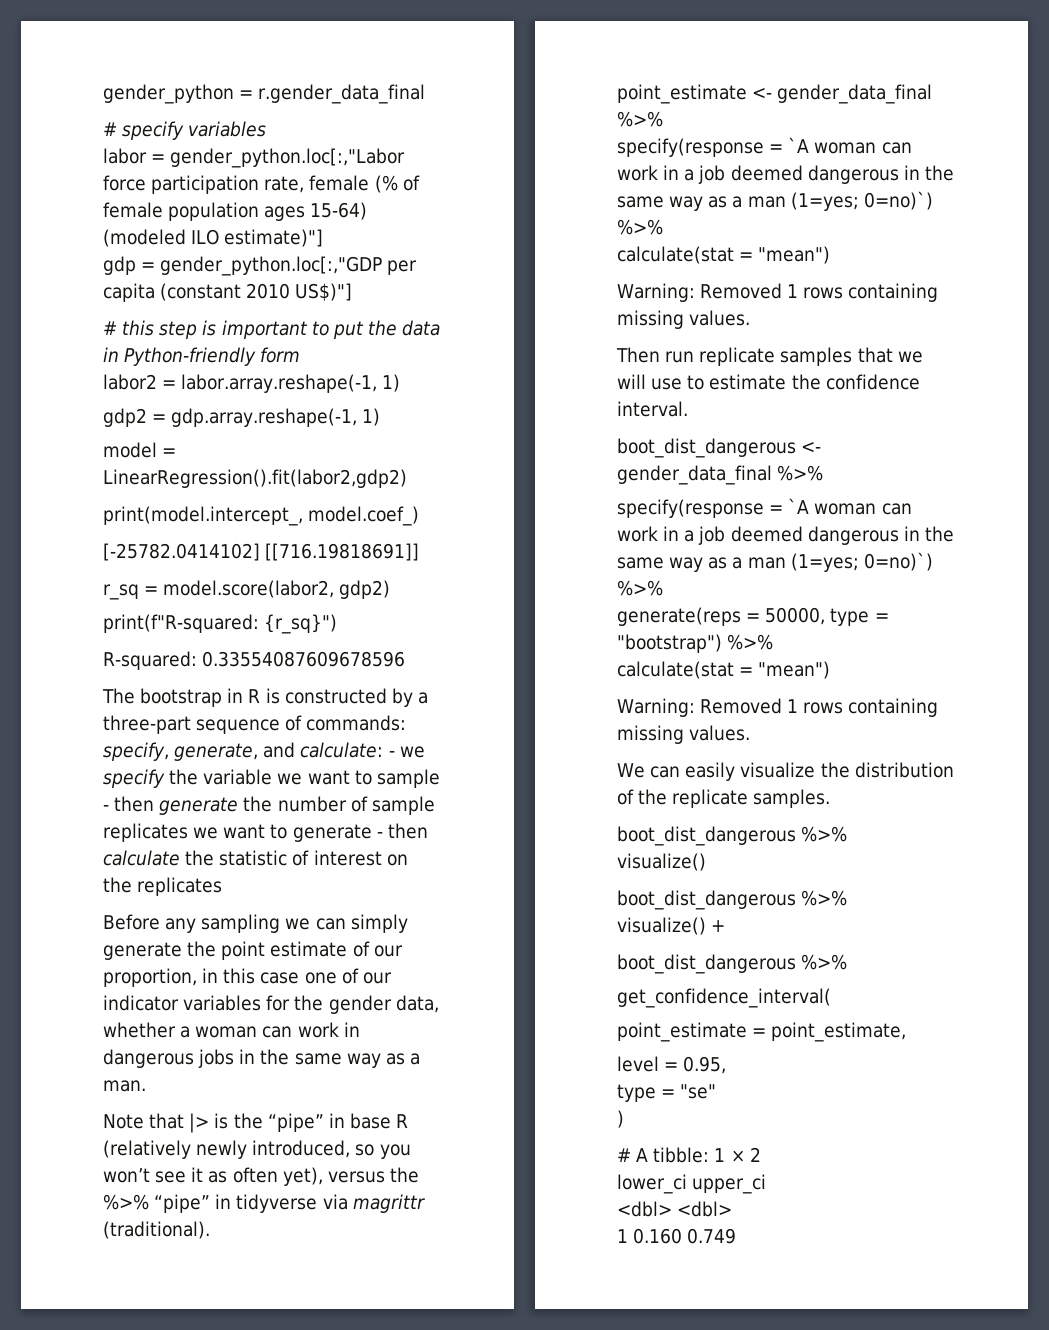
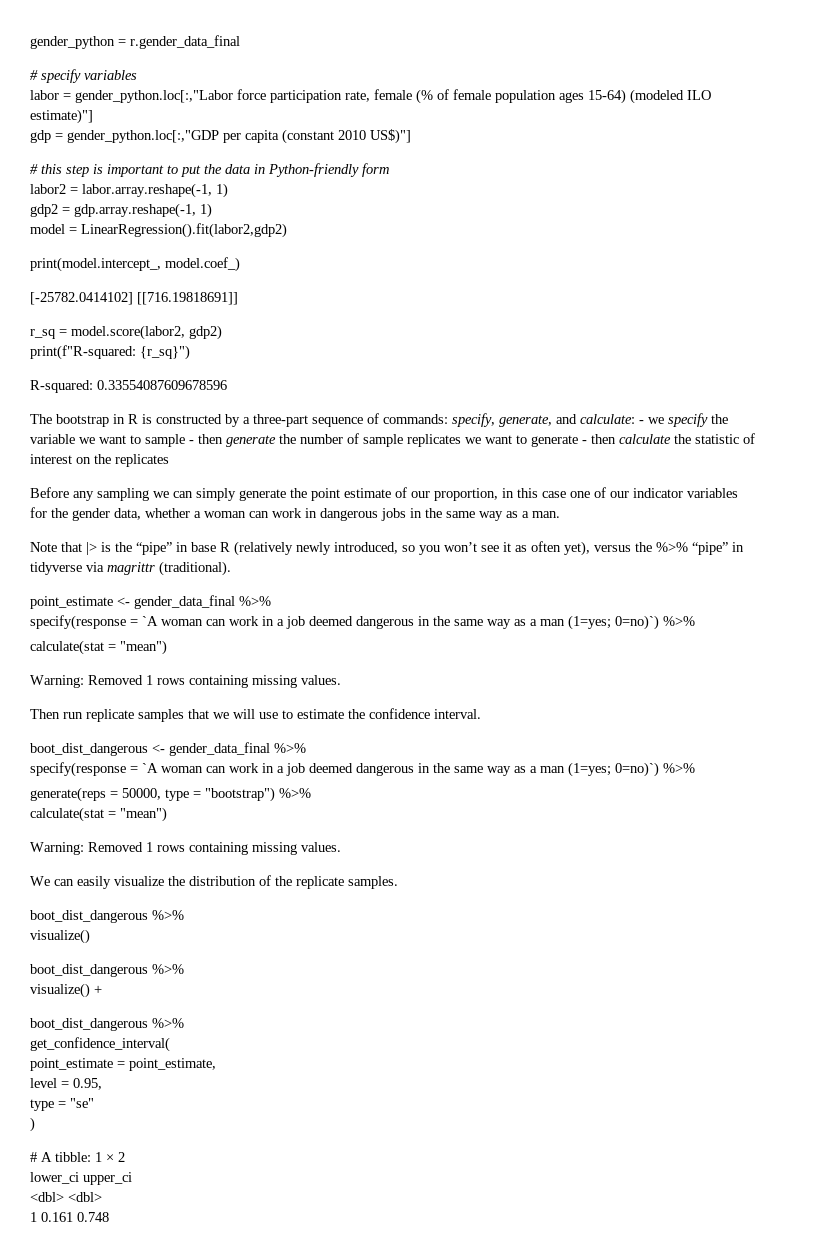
[633,1228,737,1244] 0.160 0.749 -> [41,1212,109,1222] 0.161 0.748

